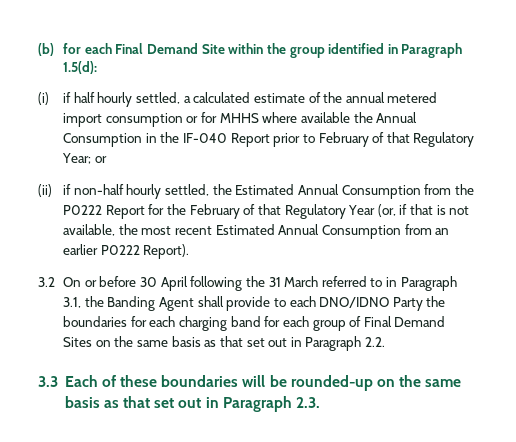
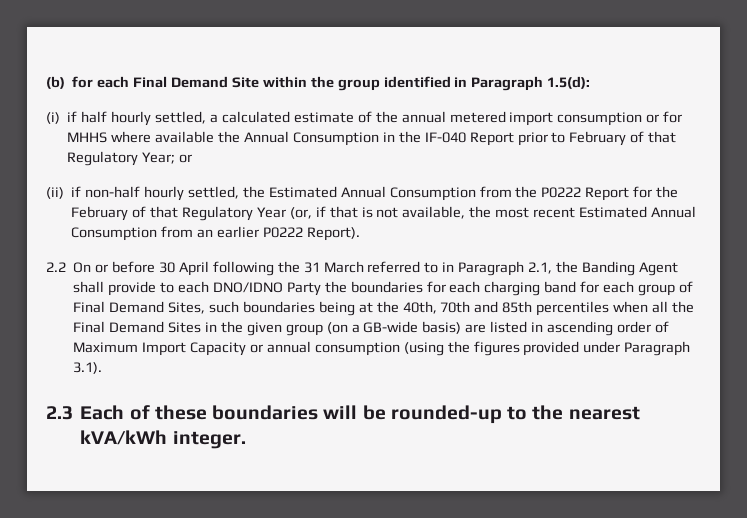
[38,277,55,287] 3.2 -> [46,262,66,272] 2.2
[63,297,82,308] 3.1, -> [528,262,553,274] 2.1,
[63,336,386,351] [38,376,58,387] Sites on the same basis as that set out in Paragraph 2.2. // 3.3 -> [168,301,694,316] [73,321,669,336] [73,341,691,356] [73,362,103,374] [46,406,73,420] Sites, such boundaries being at the 40th, 70th and 85th percentiles when all the Final Demand Sites in the given group (on a GB-wide basis) are listed in ascending order of Maximum Import Capacity or annual consumption (using the figures provided under Paragraph 3.1). // 2.3
[377,375,462,387] [64,396,321,412] on the same basis as that set out in Paragraph 2.3. -> [507,405,640,420] [80,430,246,449] to the nearest kVA/kWh integer.

